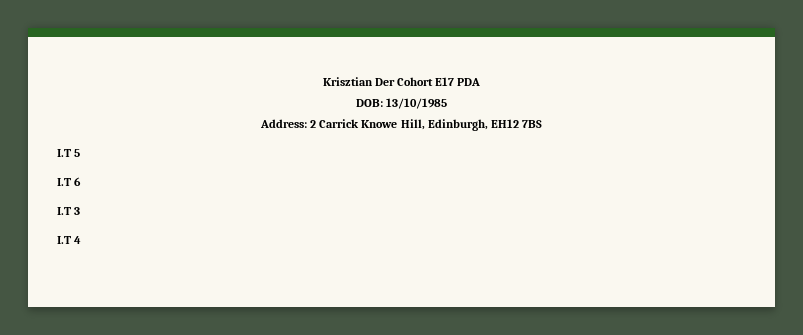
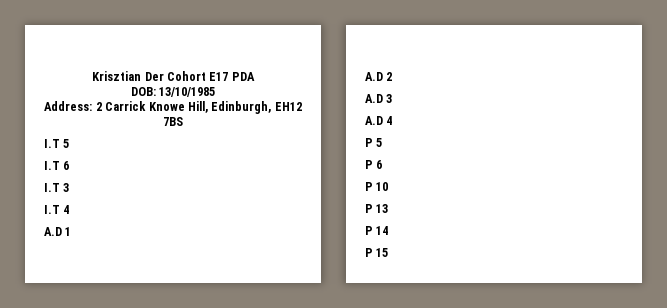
(82, 240) none -> [44,227,72,236] [365,72,393,81] [365,94,393,103] [365,116,393,125] [365,138,383,147] [365,160,383,169] [365,182,389,191] [365,204,389,213] [365,226,389,235] [365,248,389,257] // A.D 1 // A.D 2 // A.D 3 // A.D 4 // P 5 // P 6 // P 10 // P 13 // P 14 // P 15

